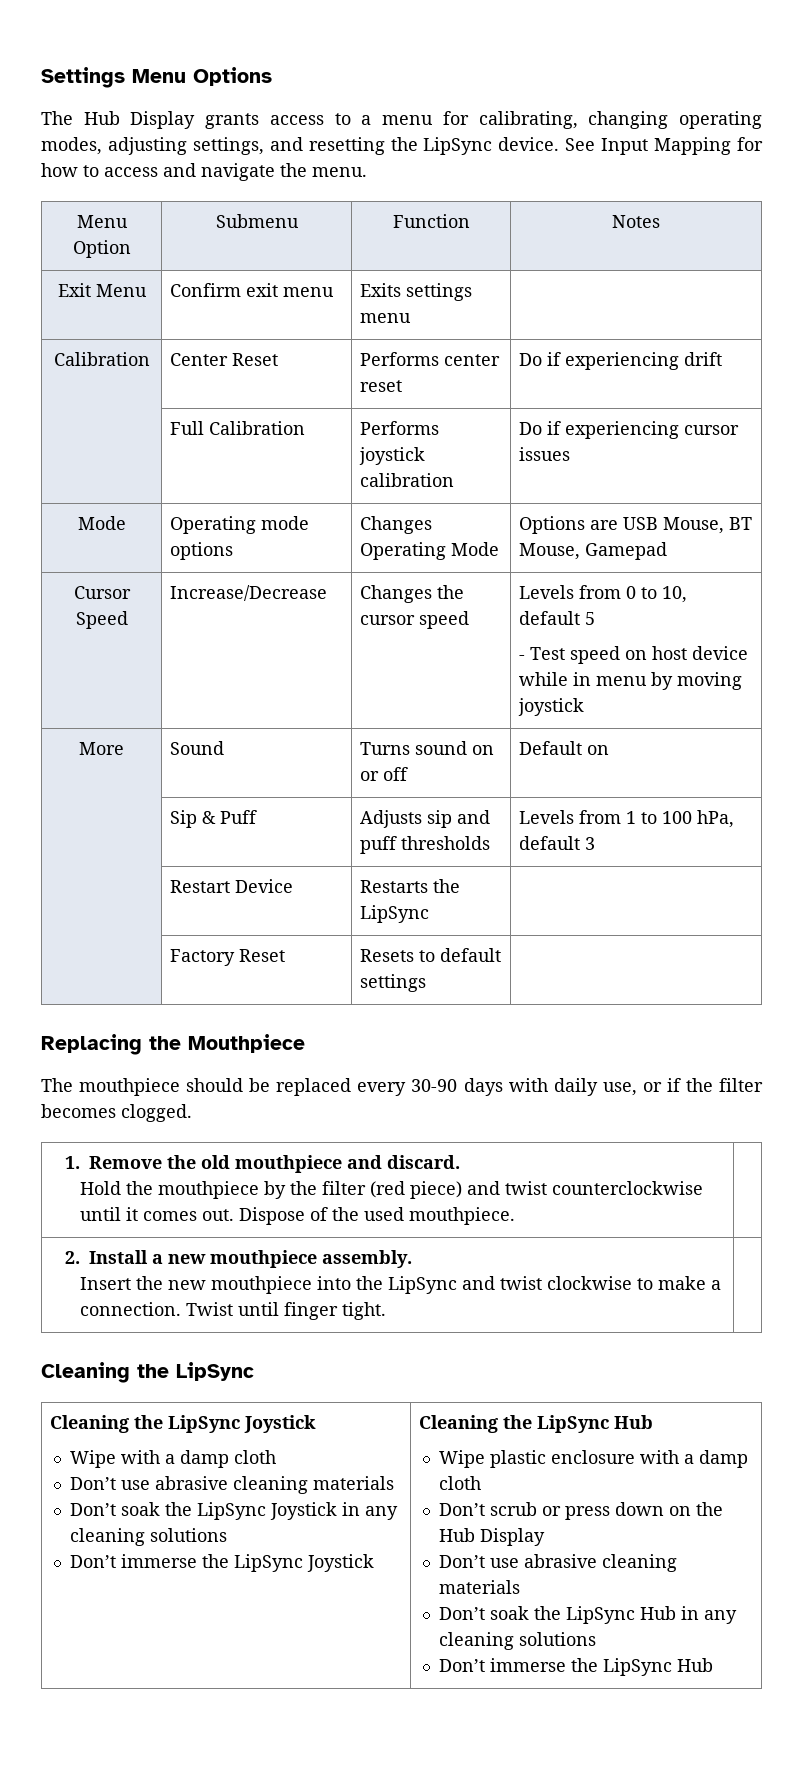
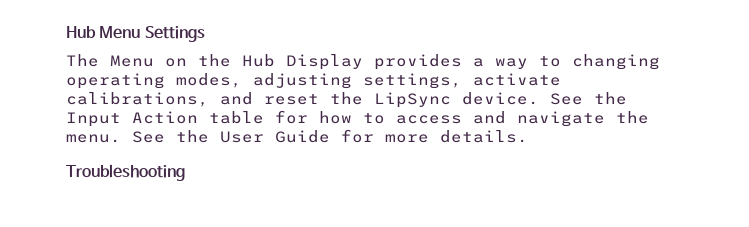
(41, 77) none -> [66,26,141,39] Hub Menu
[132,67,272,86] [41,111,578,129] Menu Options // The Hub Display grants access to a menu for calibrating, -> [66,54,561,70] // The Menu on the Hub Display provides a way to
[269,137,732,155] and resetting the LipSync device. See Input Mapping -> [473,73,561,86] [66,92,627,108] [66,111,264,127] activate calibrations, and reset the LipSync device. See the Input Action table
[76,215,128,228] [72,240,131,258] [215,214,299,228] [392,214,470,228] [612,215,660,228] [57,283,147,297] [170,283,335,297] [360,283,473,301] [360,313,412,323] [53,352,150,366] [170,353,279,366] [360,352,501,366] [360,380,403,392] [519,352,723,370] [170,421,306,435] [360,421,440,435] [359,447,426,465] [360,473,455,487] [519,421,740,439] [519,447,571,461] [77,516,126,530] [170,516,310,534] [170,542,234,560] [360,516,433,534] [360,542,500,560] [519,516,753,534] [519,542,668,560] [73,586,131,599] [75,611,128,629] [170,585,328,601] [360,585,465,603] [360,611,470,629] [519,585,688,603] [519,611,596,625] [519,646,749,664] [519,672,743,690] [518,698,585,716] [79,742,124,755] [170,741,225,755] [360,741,495,755] [360,767,409,781] [519,741,610,755] [170,810,258,828] [360,810,491,828] [360,836,491,854] [519,810,735,828] [519,836,596,850] [170,879,294,893] [360,879,461,893] [360,905,430,923] [170,949,286,966] [360,948,502,962] [360,974,427,992] [41,1034,305,1055] [41,1078,763,1096] [41,1104,192,1122] [65,1155,461,1173] [80,1181,704,1199] [80,1207,516,1225] [65,1250,413,1268] [80,1276,722,1294] [80,1302,387,1320] [41,1362,254,1383] [50,1415,317,1433] [70,1450,277,1468] [70,1476,395,1494] [70,1502,399,1520] [70,1528,228,1546] [70,1554,375,1572] [419,1415,654,1433] [439,1450,749,1468] [439,1476,482,1490] [439,1502,724,1520] [439,1528,546,1546] [439,1554,678,1572] [439,1580,521,1594] [439,1606,738,1624] [439,1632,597,1650] [439,1658,714,1676] // Menu Option | Submenu | Function | Notes // Exit Menu | Confirm exit menu | Exits settings menu | // Calibration | Center Reset | Performs center reset | Do if experiencing drift // | Full Calibration | Performs joystick calibration | Do if experiencing cursor issues // Mode | Operating mode options | Changes Operating Mode | Options are USB Mouse, BT Mouse, Gamepad // Cursor Speed | Increase/Decrease | Changes the cursor speed | Levels from 0 to 10, default 5 // - Test speed on host device while in menu by moving joystick // More | Sound | Turns sound on or off | Default on // | Sip & Puff | Adjusts sip and puff thresholds | Levels from 1 to 100 hPa, default 3 // | Restart Device | Restarts the LipSync | // | Factory Reset | Resets to default settings | // Replacing the Mouthpiece // The mouthpiece should be replaced every 30-90 days with daily use, or if the filter becomes clogged. // 1. Remove the old mouthpiece and discard. // Hold the mouthpiece by the filter (red piece) and twist counterclockwise until it comes out. Dispose of the used mouthpiece. | // 2. Install a new mouthpiece assembly. // Insert the new mouthpiece into the LipSync and twist clockwise to make a connection. Twist until finger tight. | // Cleaning the LipSync // Cleaning the LipSync Joystick // Wipe with a damp cloth // Don’t use abrasive cleaning materials // Don’t soak the LipSync Joystick in any cleaning solutions // Don’t immerse the LipSync Joystick | Cleaning the LipSync Hub // Wipe plastic enclosure with a damp cloth // Don’t scrub or press down on the Hub Display // Don’t use abrasive cleaning materials // Don’t soak the LipSync Hub in any cleaning solutions // Don’t immerse the LipSync Hub -> [132,129,528,143] [66,164,185,181] See the User Guide for more details. // Troubleshooting

